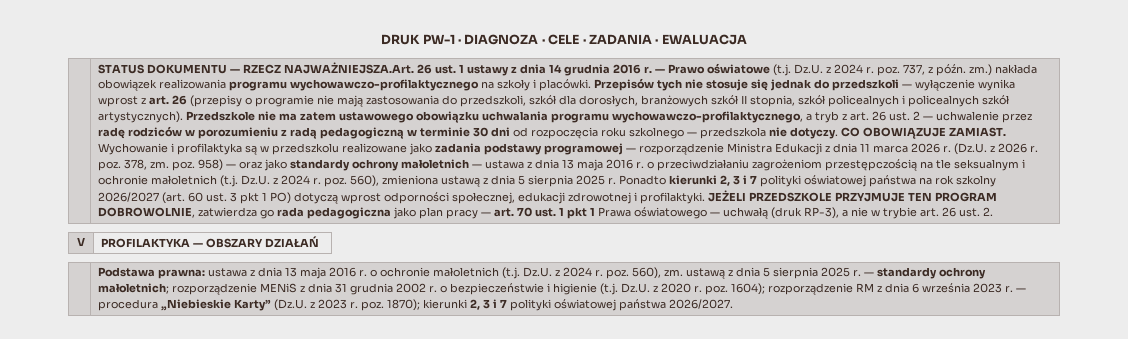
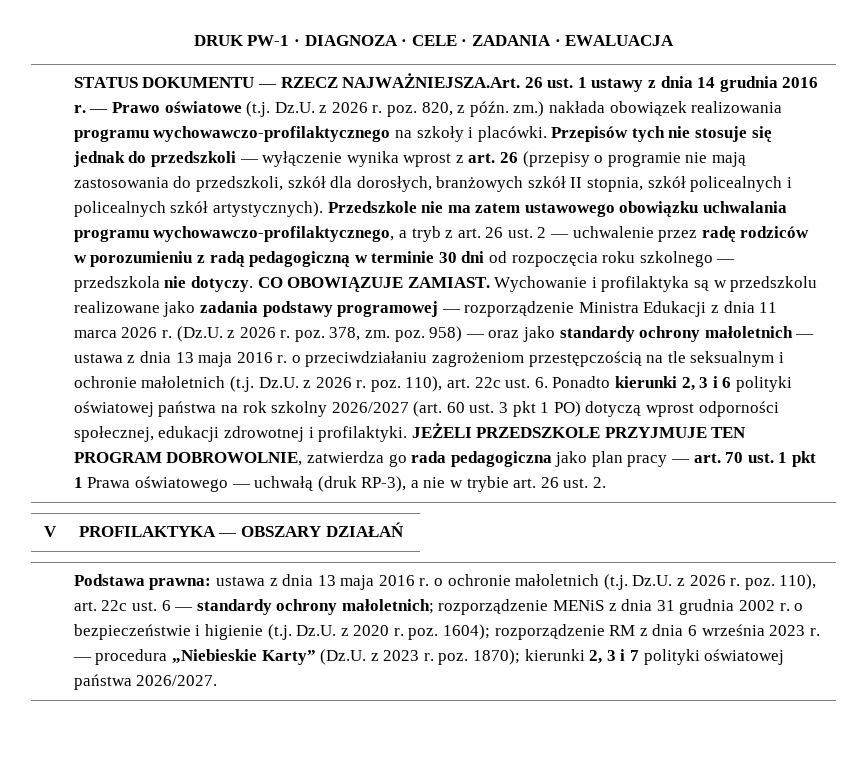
[834,64,926,76] 2024 r. poz. 737, -> [331,102,453,117] 2026 r. poz. 820,
[281,175,617,187] 2024 r. poz. 560), zmieniona ustawą z dnia 5 sierpnia 2025 r. -> [315,376,548,392] 2026 r. poz. 110), art. 22c ust. 6.
[750,175,758,184] 7 -> [722,377,732,388] 6
[563,267,862,279] 2024 r. poz. 560), zm. ustawą z dnia 5 sierpnia 2025 r. -> [689,574,817,590] [73,600,171,611] 2026 r. poz. 110), art. 22c ust. 6

